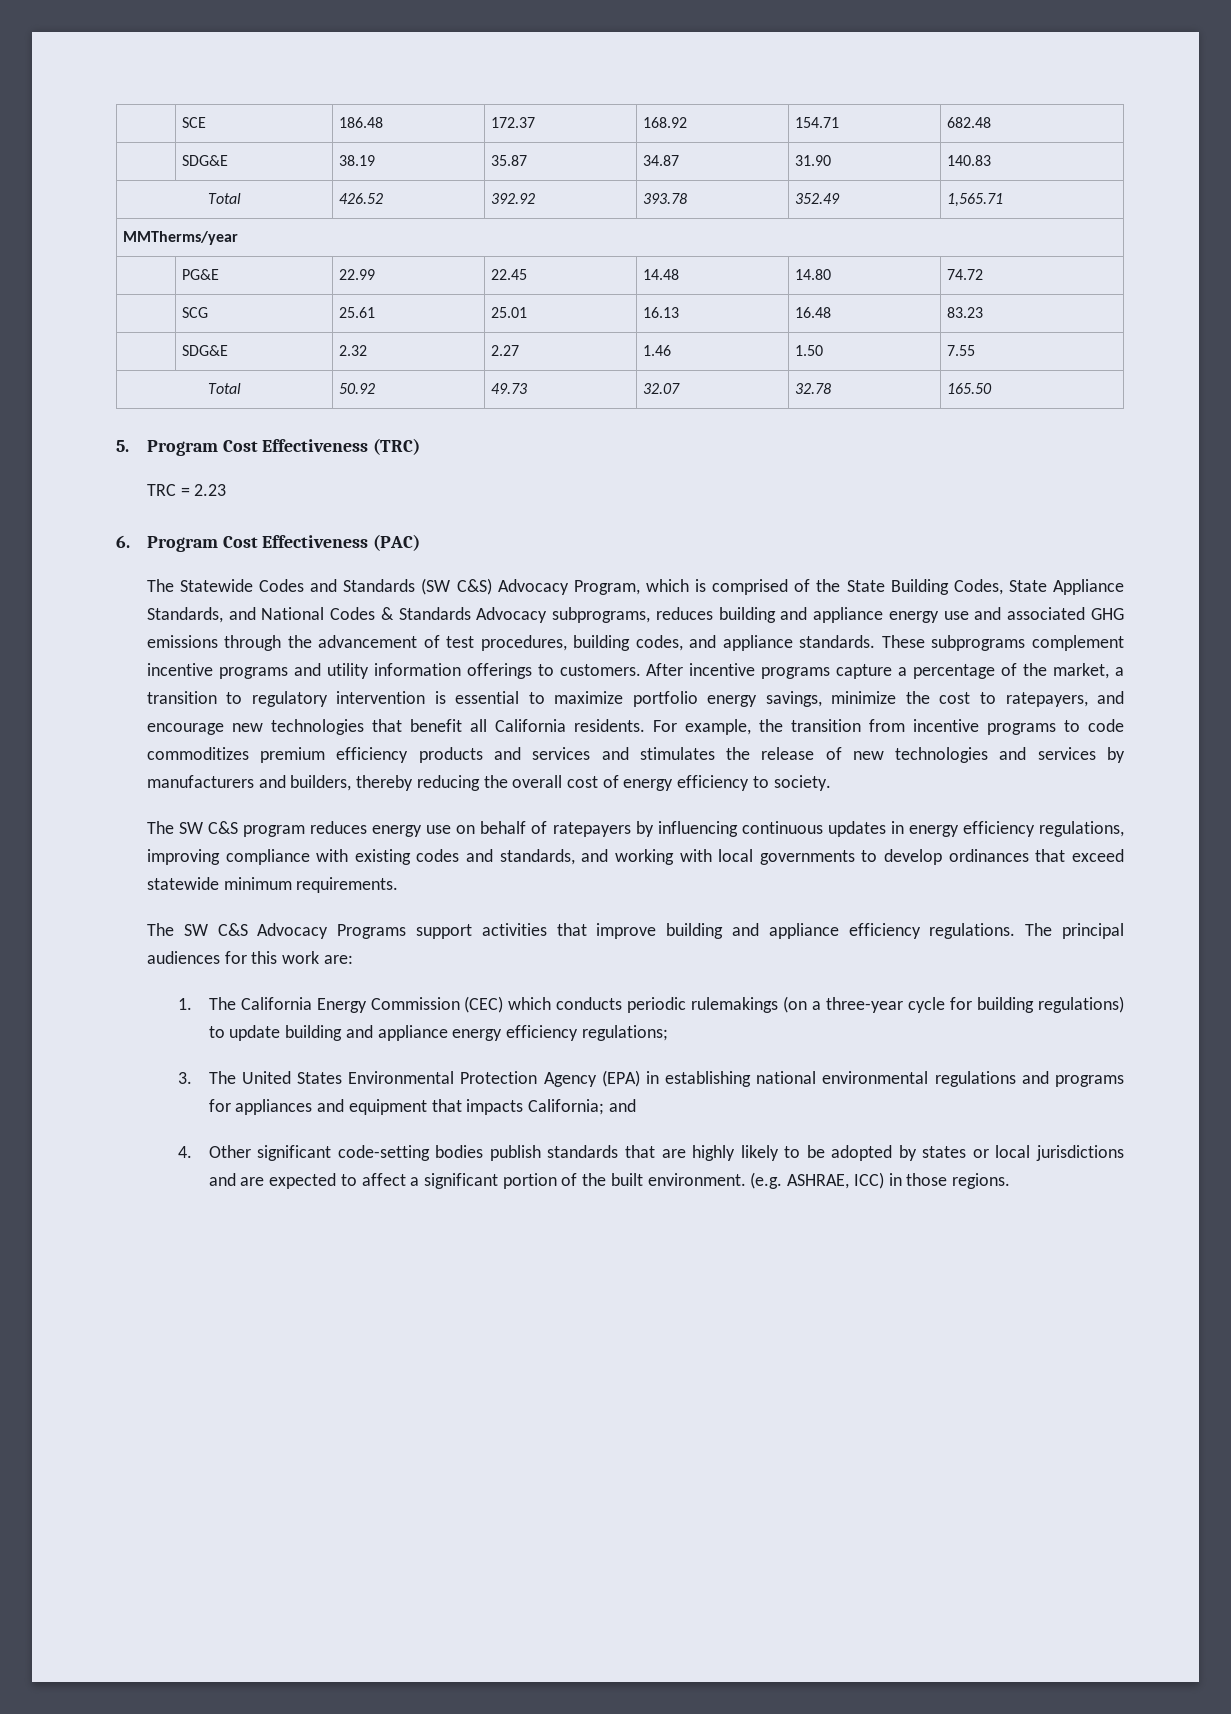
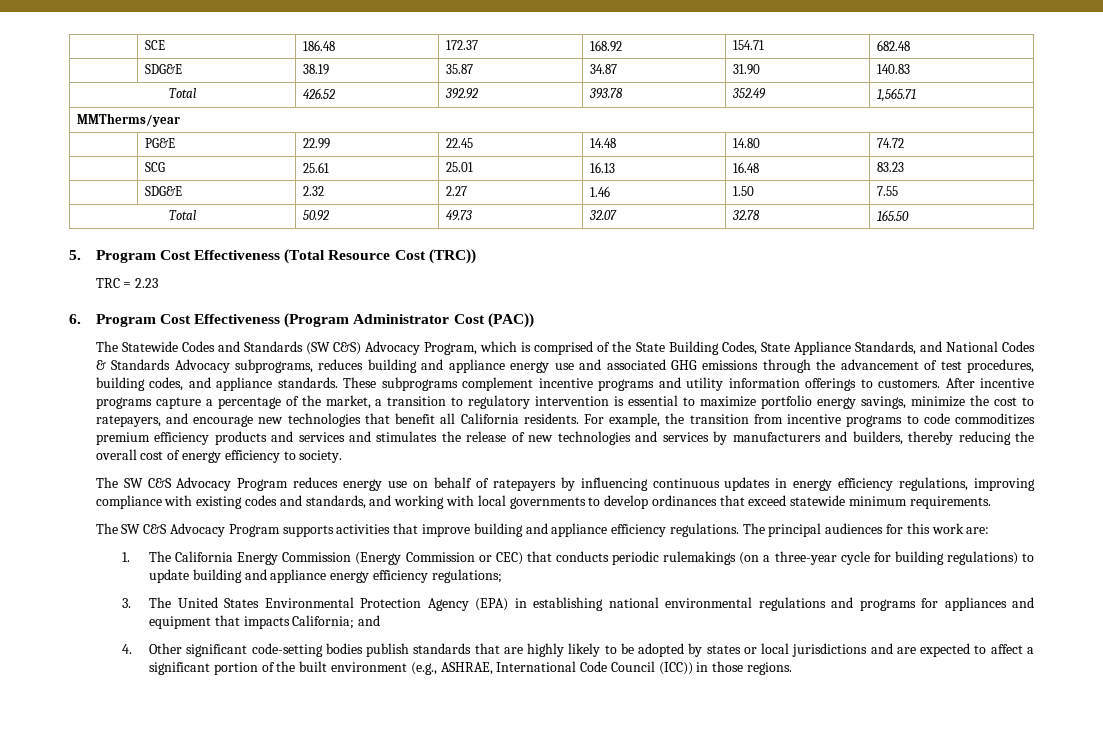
[373,438,421,455] (TRC) -> [284,249,476,264] (Total Resource Cost (TRC))
[373,534,421,551] (PAC) -> [284,313,534,328] (Program Administrator Cost (PAC))
[243,825,306,837] program -> [176,477,289,491] Advocacy Program
[337,924,472,939] Programs support -> [228,524,334,537] Program supports
[464,996,552,1013] (CEC) which -> [355,551,552,565] (Energy Commission or CEC) that
[647,1172,884,1189] environment. (e.g. ASHRAE, ICC) -> [330,661,693,675] environment (e.g., ASHRAE, International Code Council (ICC))

